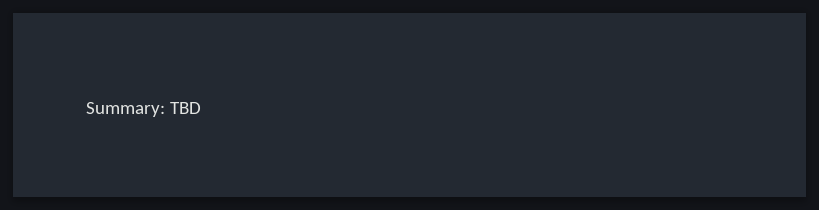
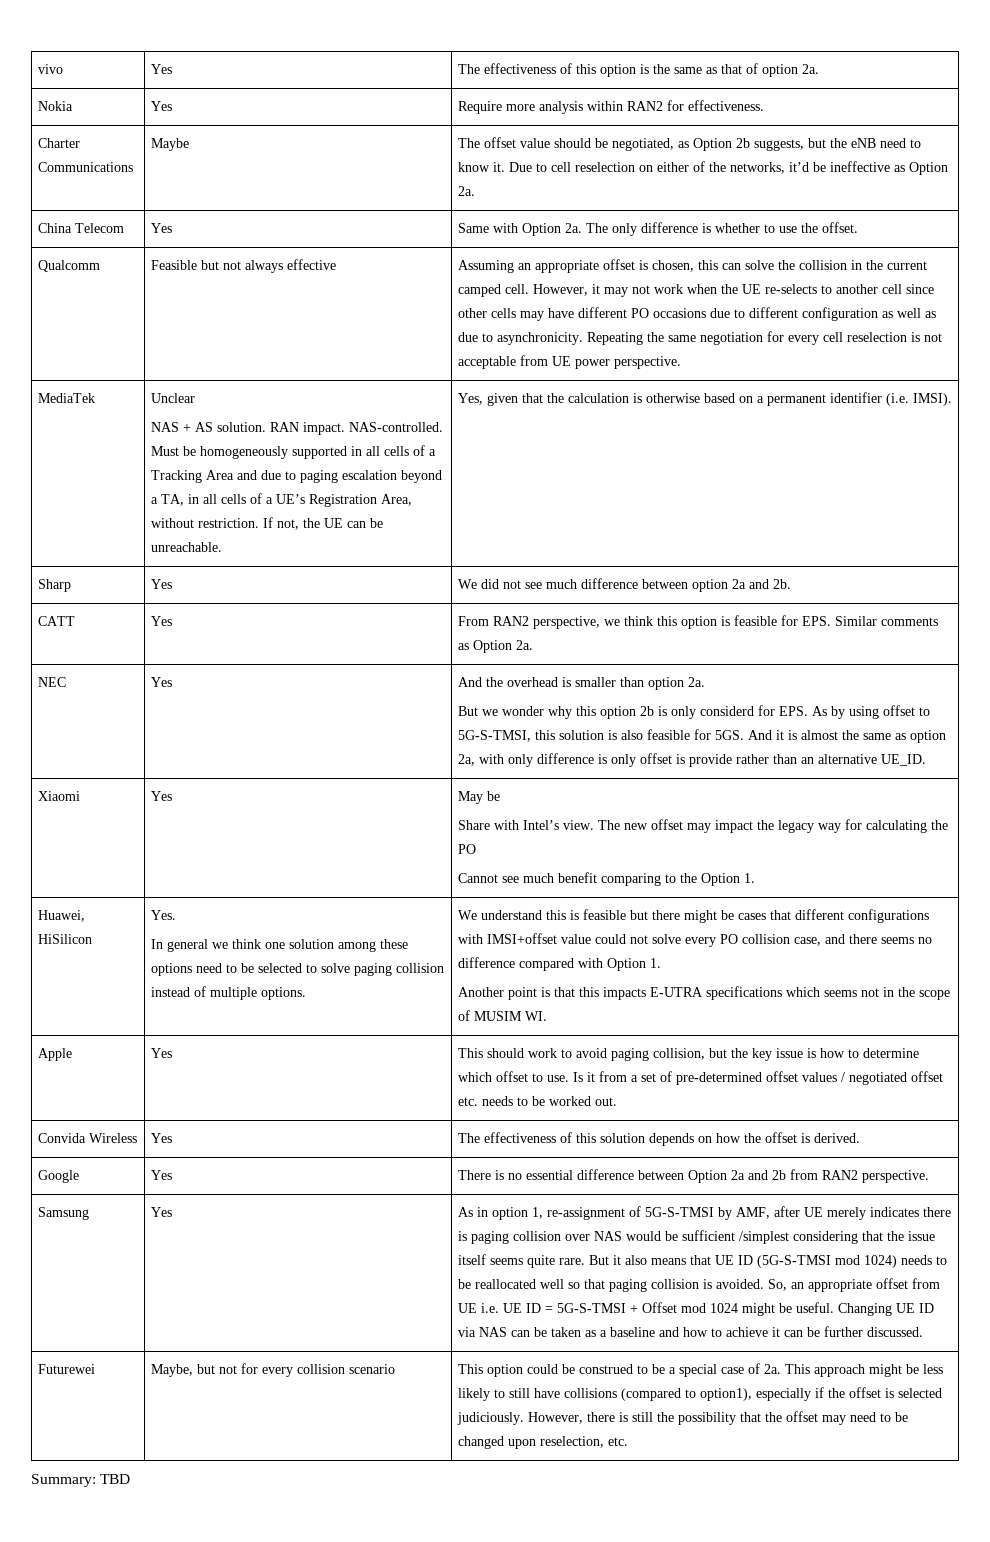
(86, 109) none -> [37,64,63,74] [150,64,172,74] [457,63,819,77] [37,101,73,111] [150,101,172,111] [457,100,764,114] [37,138,80,148] [37,162,133,172] [150,138,189,151] [457,137,921,151] [457,161,948,175] [457,186,475,196] [37,223,124,233] [150,223,172,233] [457,222,858,236] [37,260,100,272] [150,259,336,273] [457,259,927,273] [457,284,934,297] [457,307,936,321] [457,331,942,345] [457,355,681,369] [37,393,95,403] [150,393,195,403] [150,422,443,435] [150,445,436,459] [150,470,442,483] [150,493,412,507] [150,517,383,530] [150,542,222,552] [457,392,952,406] [37,579,71,592] [150,579,172,589] [457,578,791,592] [37,616,75,626] [150,616,172,626] [457,615,938,629] [457,640,533,653] [37,677,66,687] [150,677,172,687] [457,677,705,690] [457,705,930,719] [457,729,946,743] [457,753,926,767] [37,791,80,801] [150,791,172,801] [457,791,500,804] [457,819,948,833] [457,844,476,854] [457,872,755,886] [37,910,85,922] [37,934,92,944] [150,910,176,920] [150,939,408,952] [150,963,444,976] [150,986,306,1000] [457,909,929,923] [457,933,932,947] [457,957,661,971] [457,986,950,1000] [457,1010,547,1021] [37,1048,72,1061] [150,1048,172,1058] [457,1048,919,1061] [457,1071,943,1085] [457,1096,617,1106] [37,1133,137,1143] [150,1133,172,1143] [457,1132,860,1146] [37,1170,79,1183] [150,1170,172,1180] [457,1169,929,1183] [37,1207,89,1220] [150,1207,172,1217] [457,1206,951,1220] [457,1230,935,1244] [457,1254,947,1268] [457,1278,940,1292] [457,1302,934,1316] [457,1326,923,1337] [37,1364,95,1374] [150,1363,395,1377] [457,1363,943,1377] [457,1387,942,1401] [456,1411,908,1425] [457,1436,628,1449] vivo | Yes | The effectiveness of this option is the same as that of option 2a. // Nokia | Yes | Require more analysis within RAN2 for effectiveness. // Charter Communications | Maybe | The offset value should be negotiated, as Option 2b suggests, but the eNB need to know it. Due to cell reselection on either of the networks, it’d be ineffective as Option 2a. // China Telecom | Yes | Same with Option 2a. The only difference is whether to use the offset. // Qualcomm | Feasible but not always effective | Assuming an appropriate offset is chosen, this can solve the collision in the current camped cell. However, it may not work when the UE re-selects to another cell since other cells may have different PO occasions due to different configuration as well as due to asynchronicity. Repeating the same negotiation for every cell reselection is not acceptable from UE power perspective. // MediaTek | Unclear // NAS + AS solution. RAN impact. NAS-controlled. Must be homogeneously supported in all cells of a Tracking Area and due to paging escalation beyond a TA, in all cells of a UE’s Registration Area, without restriction. If not, the UE can be unreachable. | Yes, given that the calculation is otherwise based on a permanent identifier (i.e. IMSI). // Sharp | Yes | We did not see much difference between option 2a and 2b. // CATT | Yes | From RAN2 perspective, we think this option is feasible for EPS. Similar comments as Option 2a. // NEC | Yes | And the overhead is smaller than option 2a. // But we wonder why this option 2b is only considerd for EPS. As by using offset to 5G-S-TMSI, this solution is also feasible for 5GS. And it is almost the same as option 2a, with only difference is only offset is provide rather than an alternative UE_ID. // Xiaomi | Yes | May be // Share with Intel’s view. The new offset may impact the legacy way for calculating the PO // Cannot see much benefit comparing to the Option 1. // Huawei, HiSilicon | Yes. // In general we think one solution among these options need to be selected to solve paging collision instead of multiple options. | We understand this is feasible but there might be cases that different configurations with IMSI+offset value could not solve every PO collision case, and there seems no difference compared with Option 1. // Another point is that this impacts E-UTRA specifications which seems not in the scope of MUSIM WI. // Apple | Yes | This should work to avoid paging collision, but the key issue is how to determine which offset to use. Is it from a set of pre-determined offset values / negotiated offset etc. needs to be worked out. // Convida Wireless | Yes | The effectiveness of this solution depends on how the offset is derived. // Google | Yes | There is no essential difference between Option 2a and 2b from RAN2 perspective. // Samsung | Yes | As in option 1, re-assignment of 5G-S-TMSI by AMF, after UE merely indicates there is paging collision over NAS would be sufficient /simplest considering that the issue itself seems quite rare. But it also means that UE ID (5G-S-TMSI mod 1024) needs to be reallocated well so that paging collision is avoided. So, an appropriate offset from UE i.e. UE ID = 5G-S-TMSI + Offset mod 1024 might be useful. Changing UE ID via NAS can be taken as a baseline and how to achieve it can be further discussed. // Futurewei | Maybe, but not for every collision scenario | This option could be construed to be a special case of 2a. This approach might be less likely to still have collisions (compared to option1), especially if the offset is selected judiciously. However, there is still the possibility that the offset may need to be changed upon reselection, etc. //

